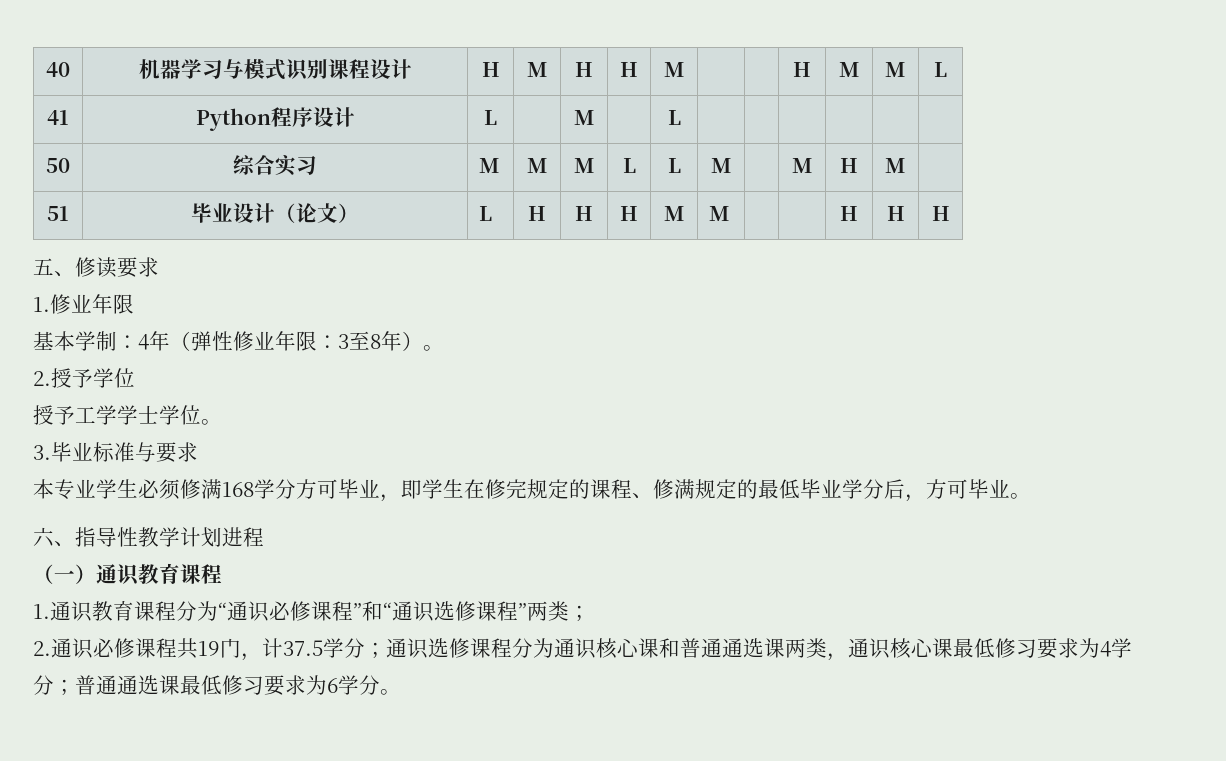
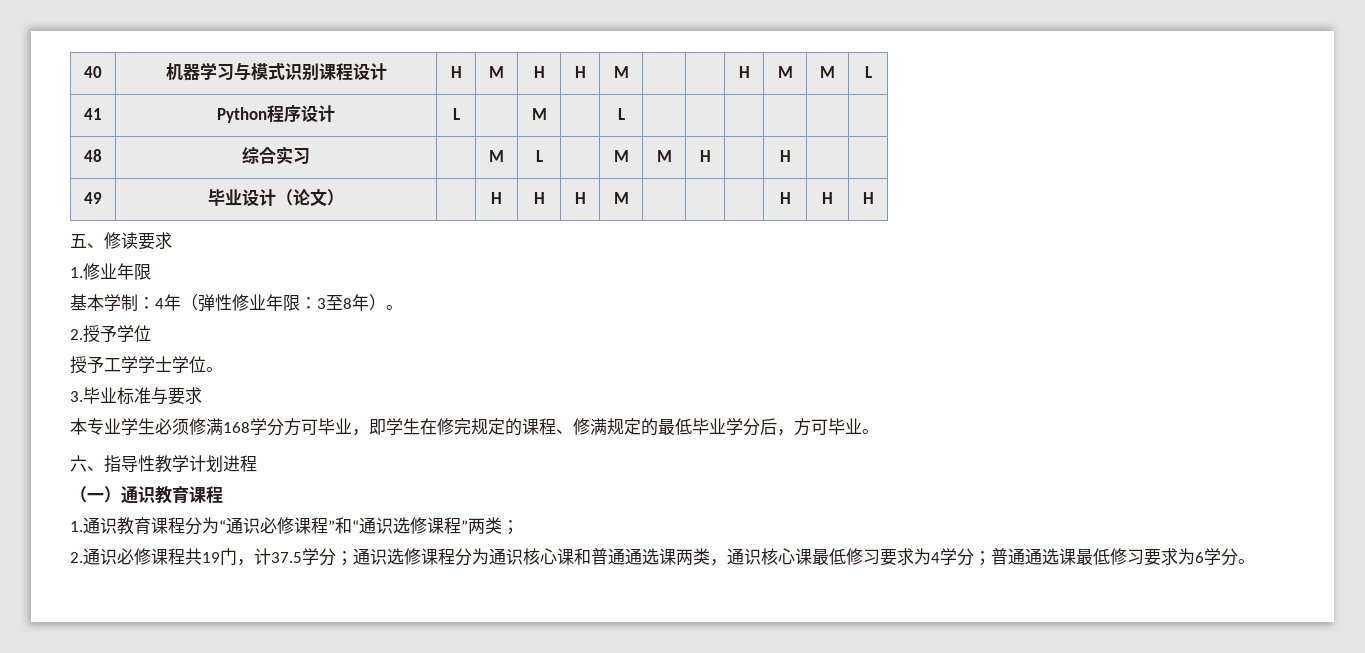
[46,158,70,173] 50 -> [84,149,102,162] 48
[479,158,501,173] [526,158,548,173] [573,158,595,173] [622,158,636,173] [667,158,681,173] [710,158,732,173] [791,158,813,173] [840,158,858,173] [885,158,906,173] [47,206,69,221] M | M | M | L | L | M | | M | H | M | // 51 -> [489,150,504,162] [535,150,543,162] [613,150,629,162] [656,150,672,162] [699,150,711,162] [779,150,791,162] [84,192,102,204] | M | L | | M | M | H | | H | | // 49
[479,206,493,221] L -> (344, 197) none
[709,206,731,221] M -> (629, 198) none

